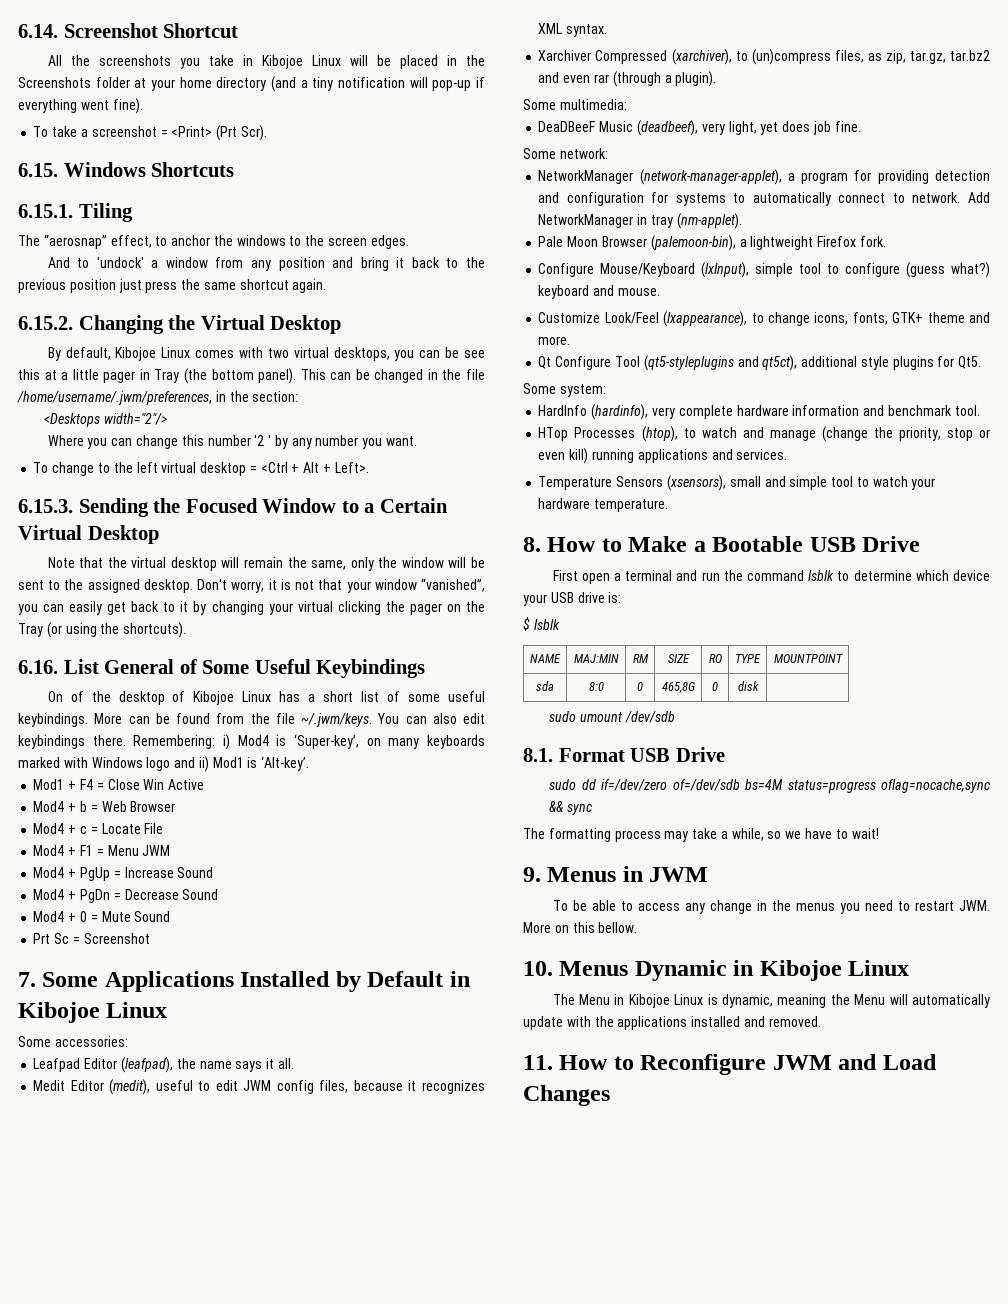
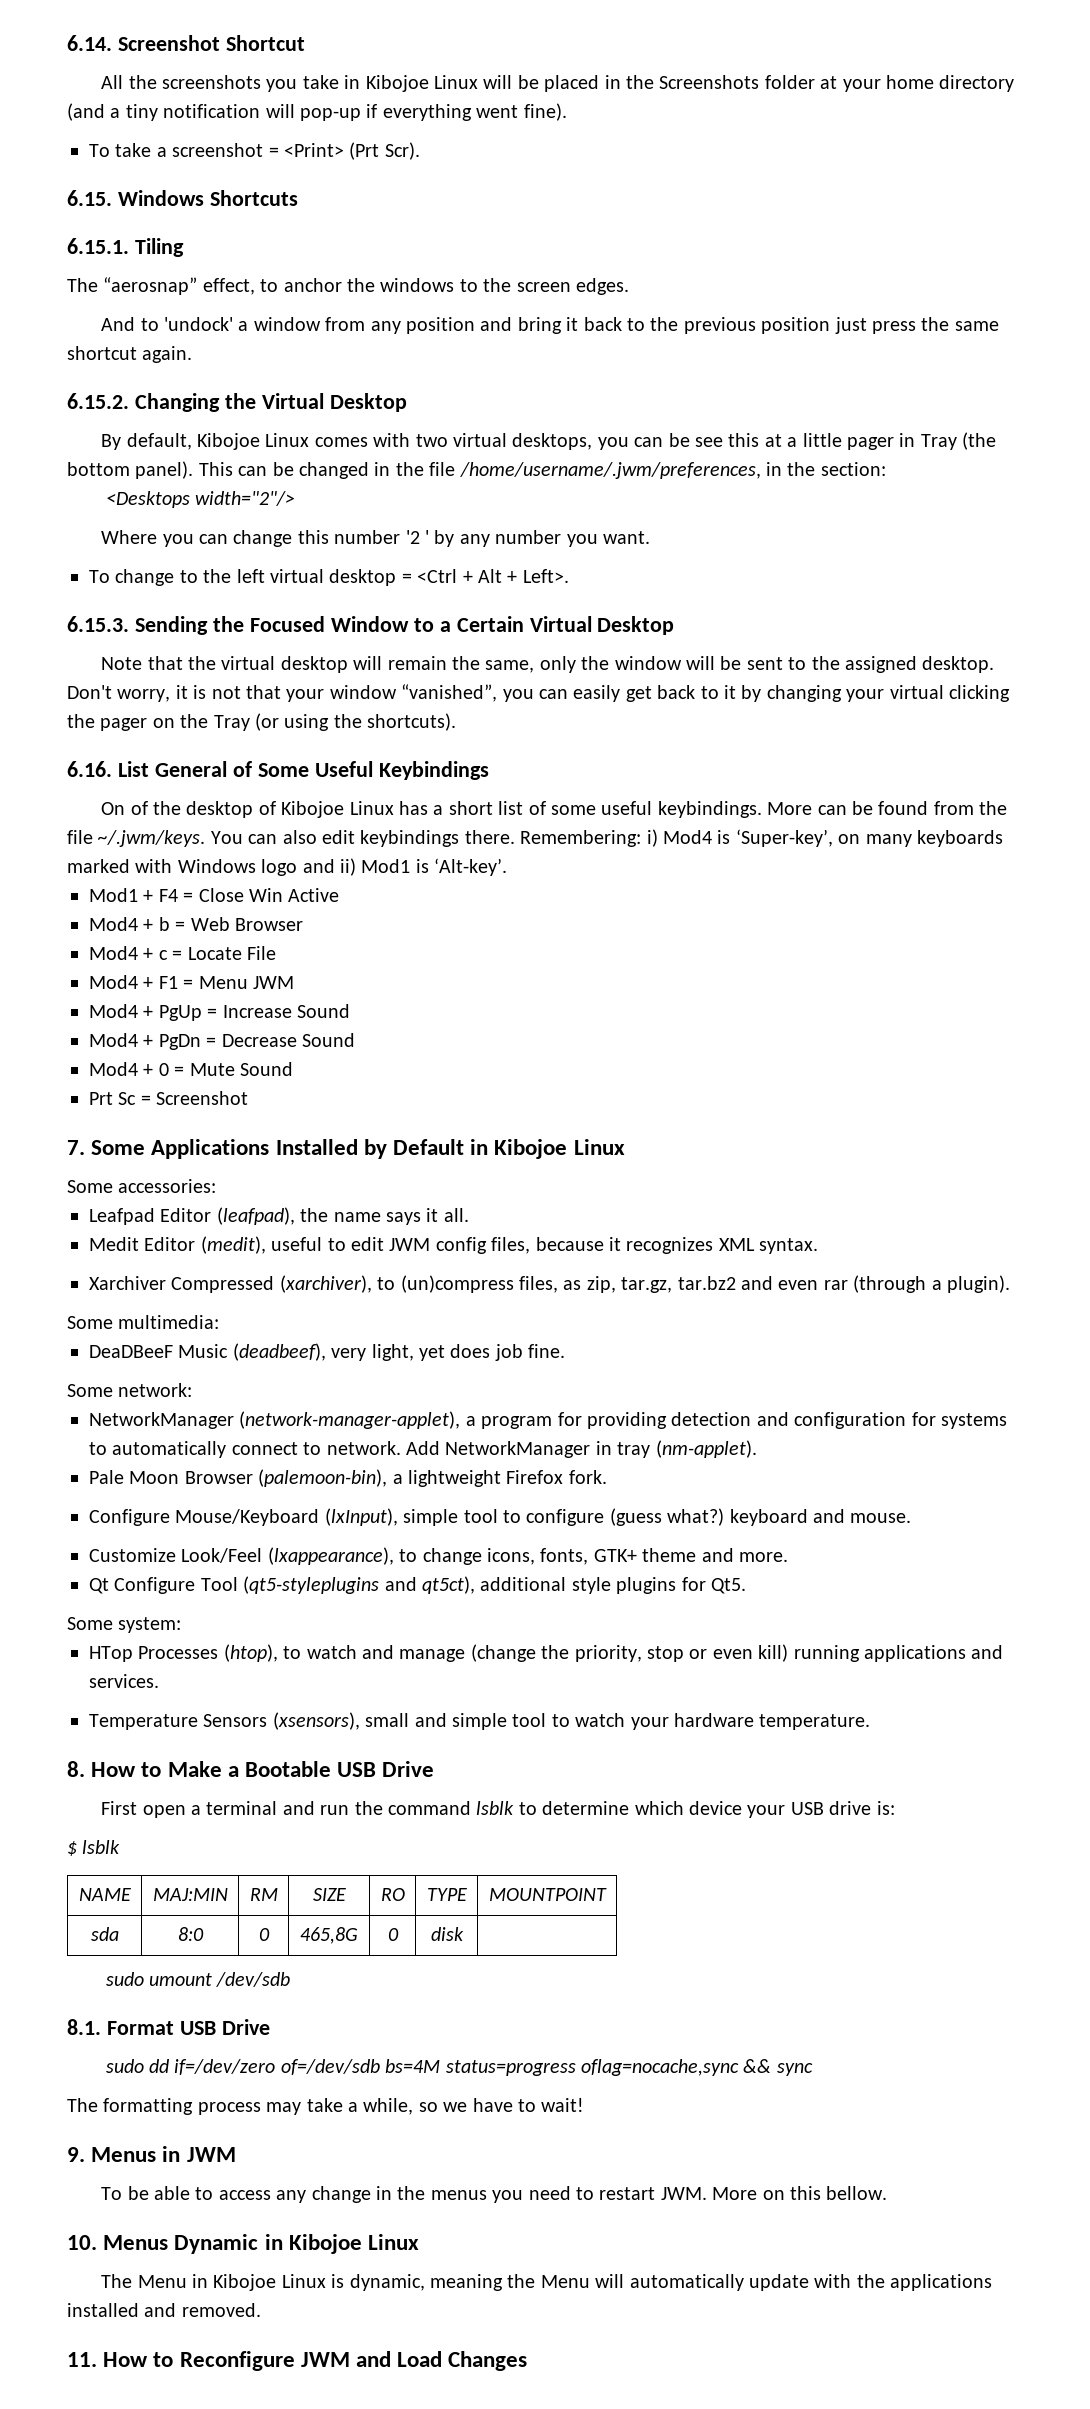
[538,404,980,420] // HardInfo (hardinfo), very complete hardware information and benchmark tool. -> (182, 1625) none

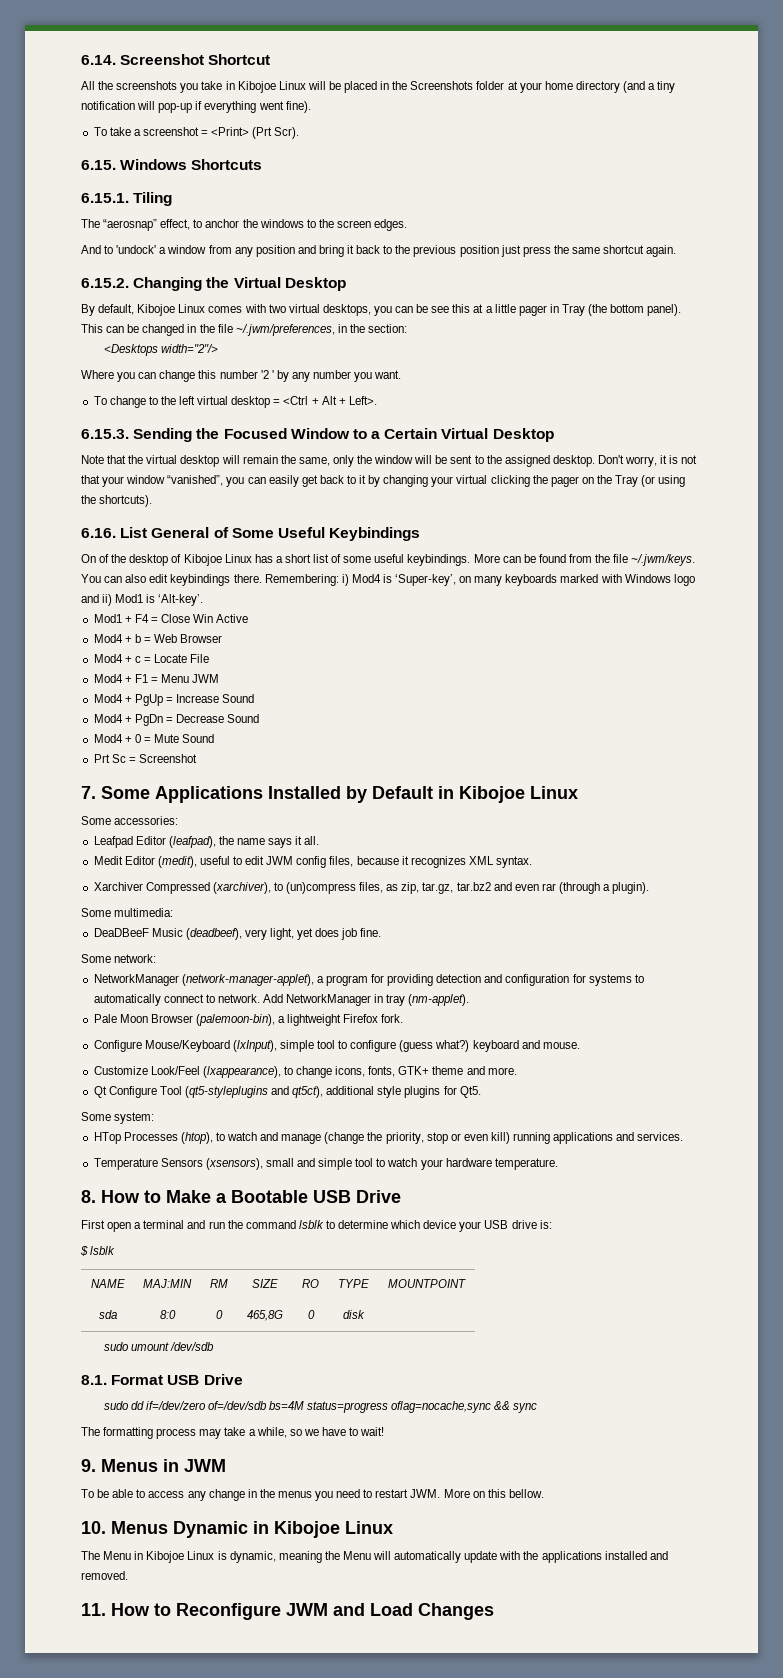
[459,462,761,479] /home/username/.jwm/preferences, -> [235,324,335,336] ~/.jwm/preferences,

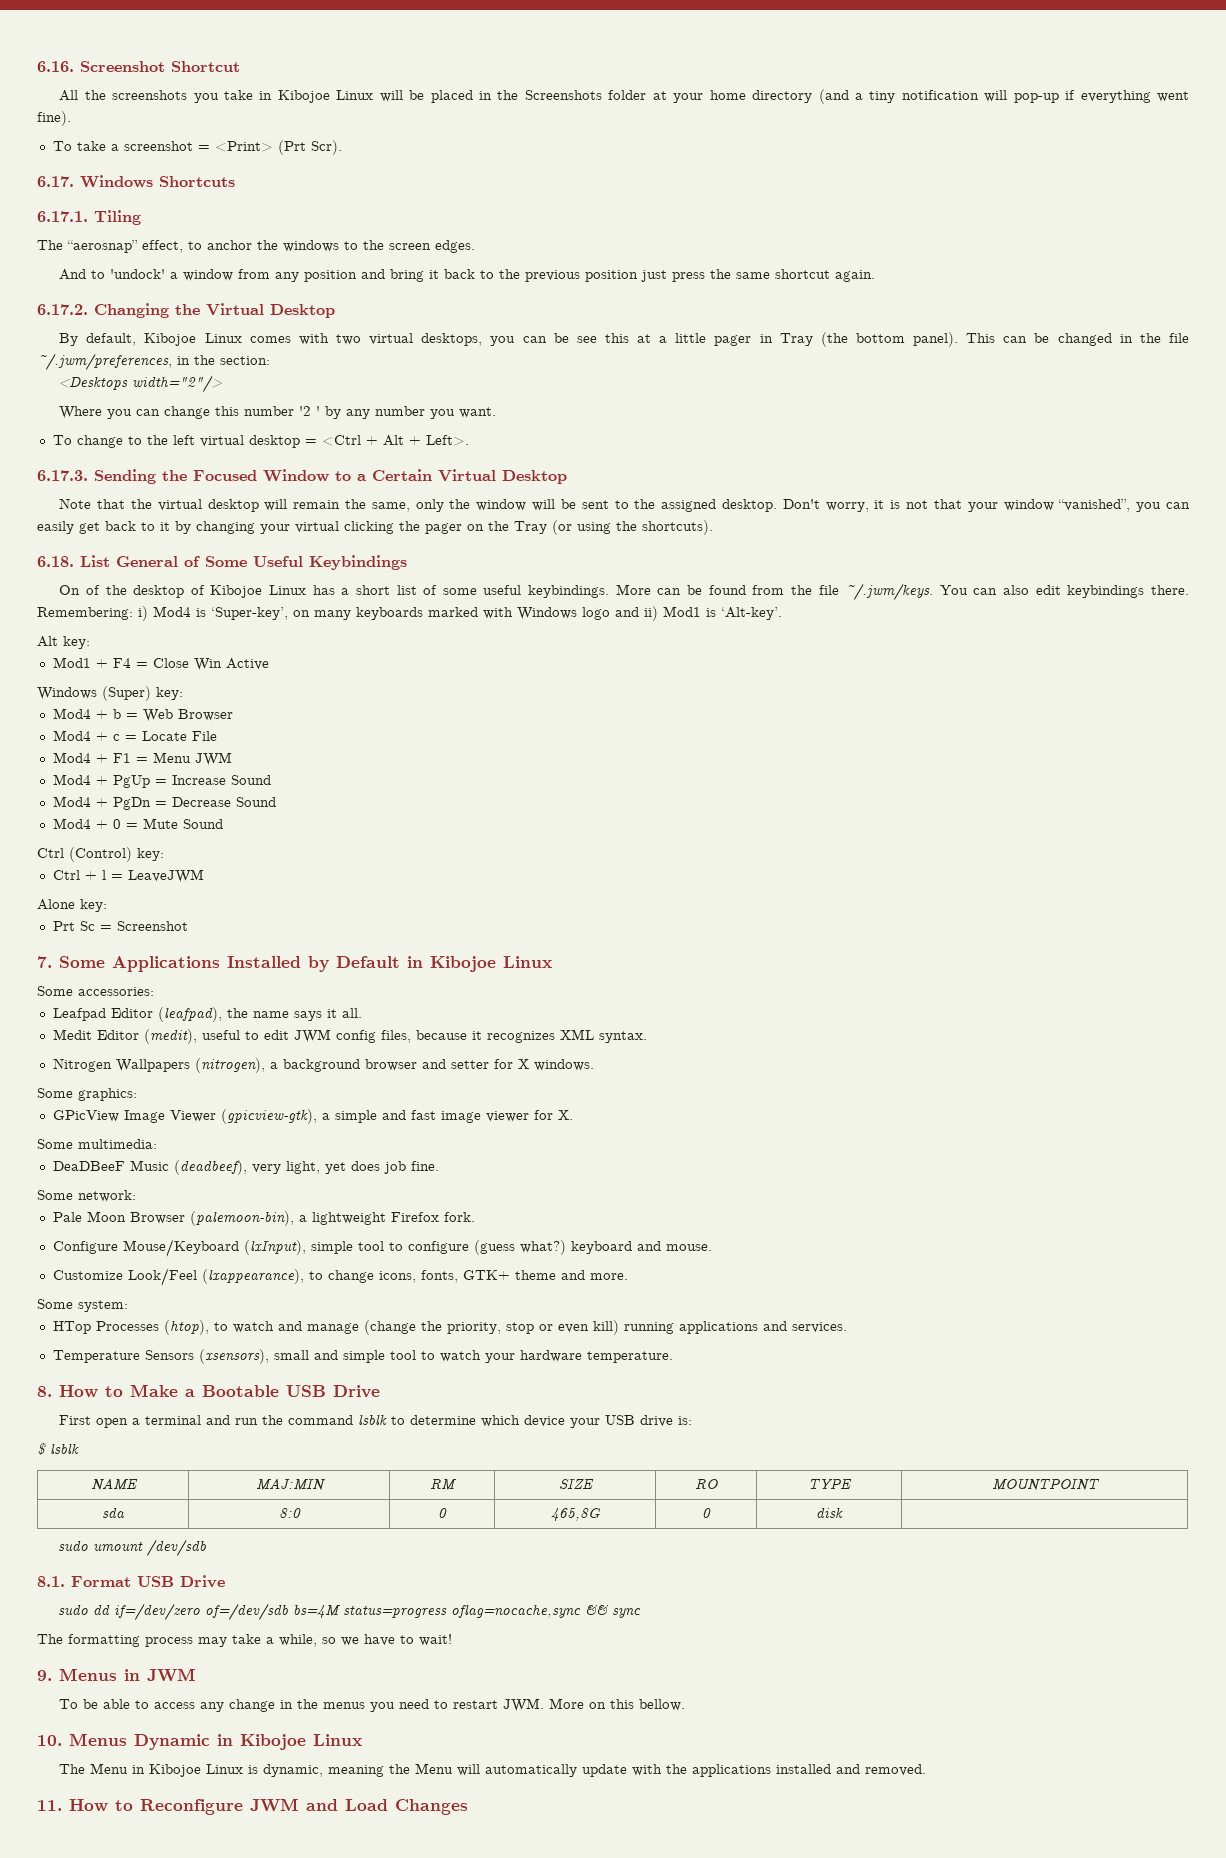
[81,55,116,65] 6.14. -> [37,61,74,72] 6.16.
[81,160,116,170] 6.15. -> [37,176,74,187] 6.17.
[81,193,129,203] 6.15.1. -> [37,211,88,222] 6.17.1.
[81,278,129,288] 6.15.2. -> [37,304,88,315] 6.17.2.
[81,429,129,439] 6.15.3. -> [37,470,88,481] 6.17.3.
[81,528,116,538] 6.16. -> [37,556,74,567] 6.18.
(204, 600) none -> [37,636,90,649] // Alt key:
(249, 618) none -> [37,686,183,701] // Windows (Super) key:
(215, 738) none -> [37,847,164,862] [52,869,204,883] [37,899,107,912] // Ctrl (Control) key: // Ctrl + l = LeaveJWM // Alone key:
[93,882,650,894] Xarchiver Compressed (xarchiver), to (un)compress files, as zip, tar.gz, tar.bz2 and even rar (through a plugin). -> [52,1058,594,1073] [37,1088,137,1101] [52,1109,573,1124] Nitrogen Wallpapers (nitrogen), a background browser and setter for X windows. // Some graphics: // GPicView Image Viewer (gpicview-gtk), a simple and fast image viewer for X.
[93,974,644,986] [93,994,470,1006] // NetworkManager (network-manager-applet), a program for providing detection and configuration for systems to automatically connect to network. Add NetworkManager in tray (nm-applet). -> (136, 1196) none
[93,1086,481,1098] // Qt Configure Tool (qt5-styleplugins and qt5ct), additional style plugins for Qt5. -> (628, 1276) none

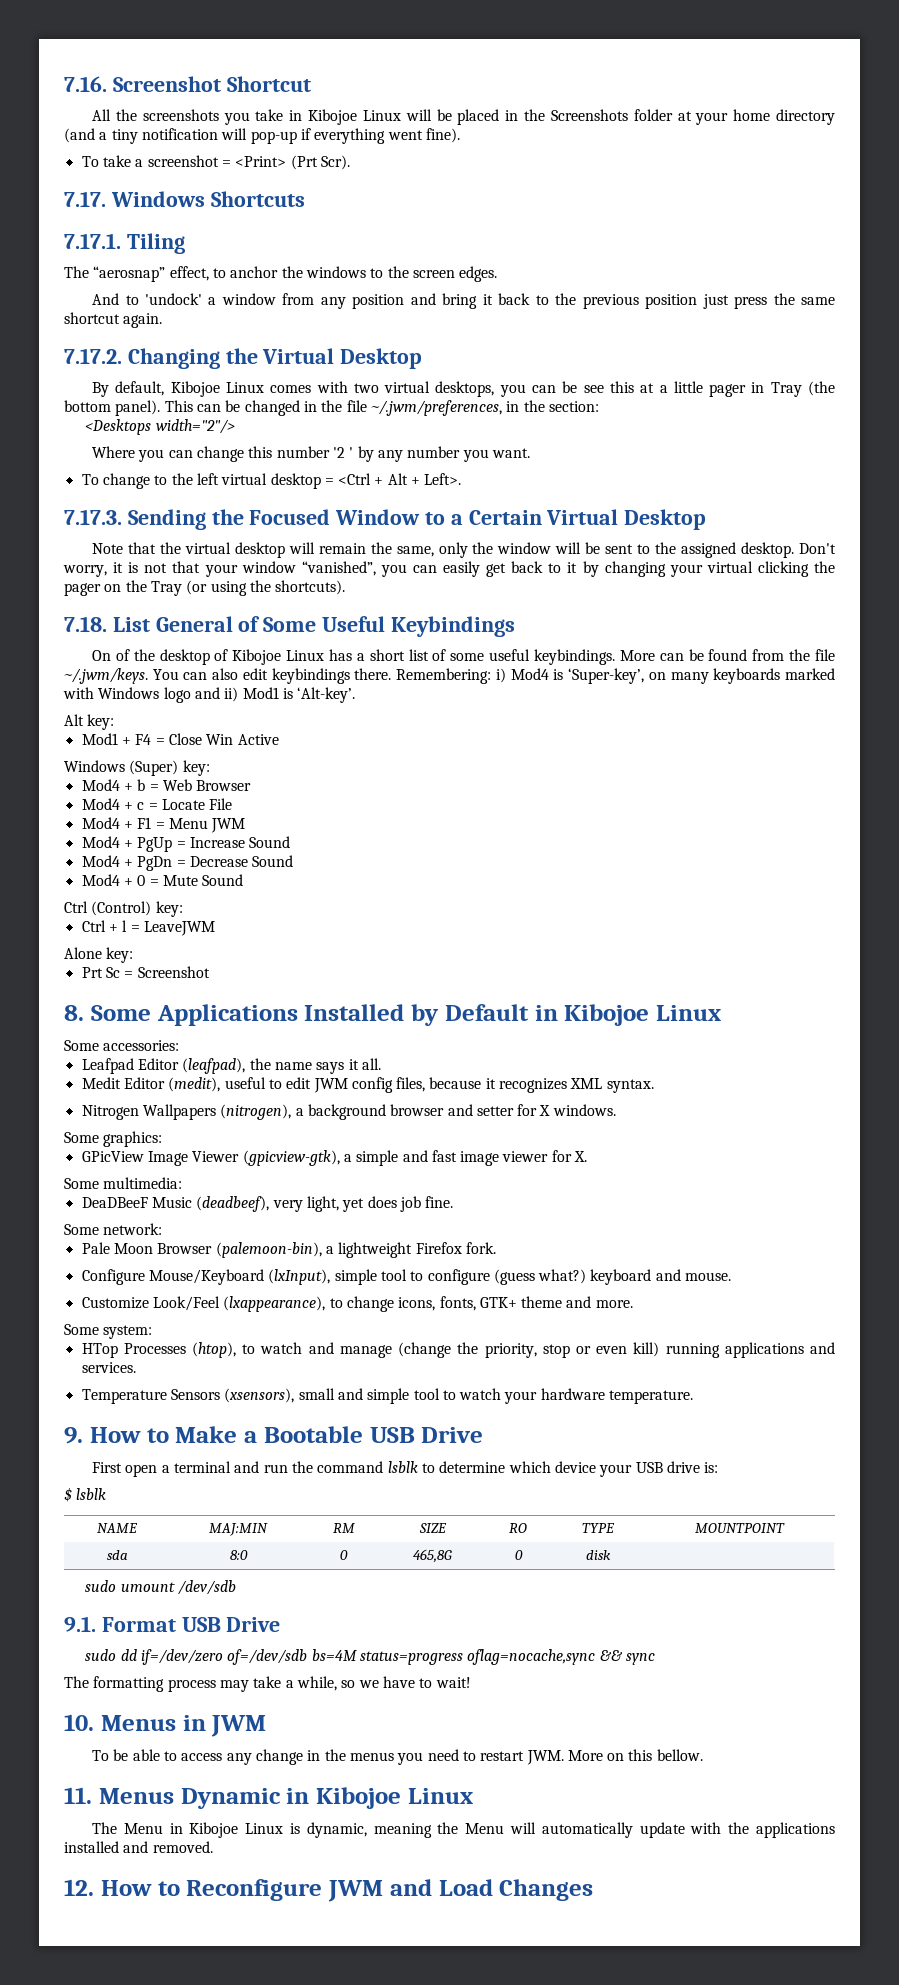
[37,61,74,72] 6.16. -> [64,76,107,92] 7.16.
[37,176,74,187] 6.17. -> [64,191,106,207] 7.17.
[37,211,88,222] 6.17.1. -> [64,233,121,249] 7.17.1.
[37,304,88,315] 6.17.2. -> [64,348,122,364] 7.17.2.
[37,470,88,481] 6.17.3. -> [64,509,122,525] 7.17.3.
[37,556,74,567] 6.18. -> [64,616,107,632] 7.18.
[37,956,52,968] 7. -> [64,1005,84,1021] 8.
[37,1386,52,1397] 8. -> [64,1427,83,1444] 9.
[37,1576,65,1587] 8.1. -> [64,1616,96,1632] 9.1.
[37,1670,52,1681] 9. -> [64,1714,94,1731] 10.
[37,1735,62,1746] 10. -> [64,1787,92,1804] 11.
[37,1800,62,1811] 11. -> [64,1879,94,1896] 12.

